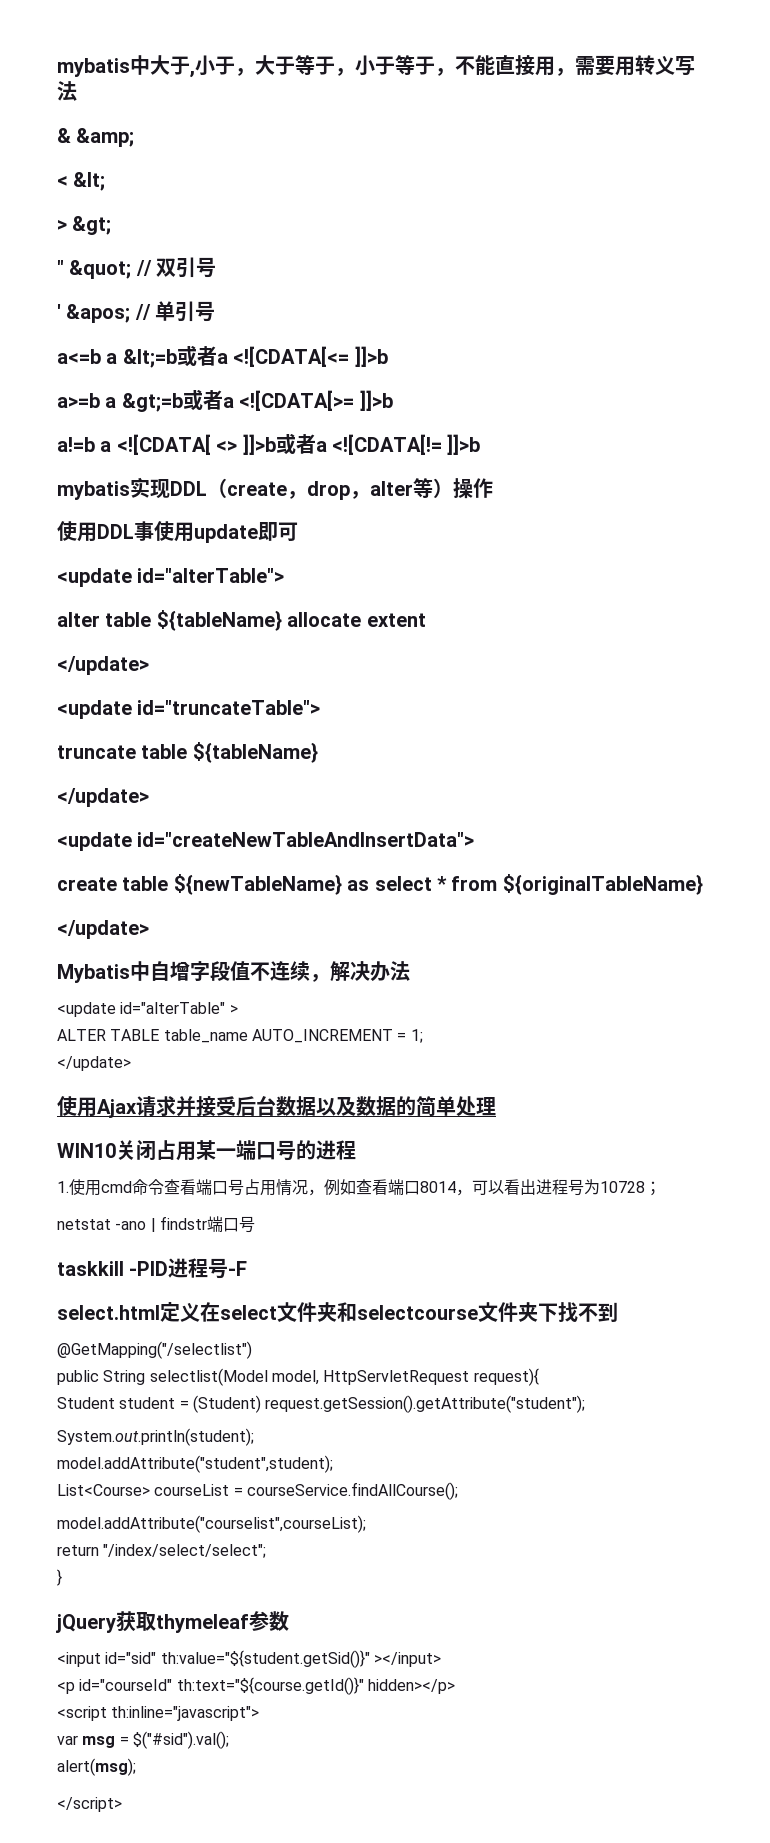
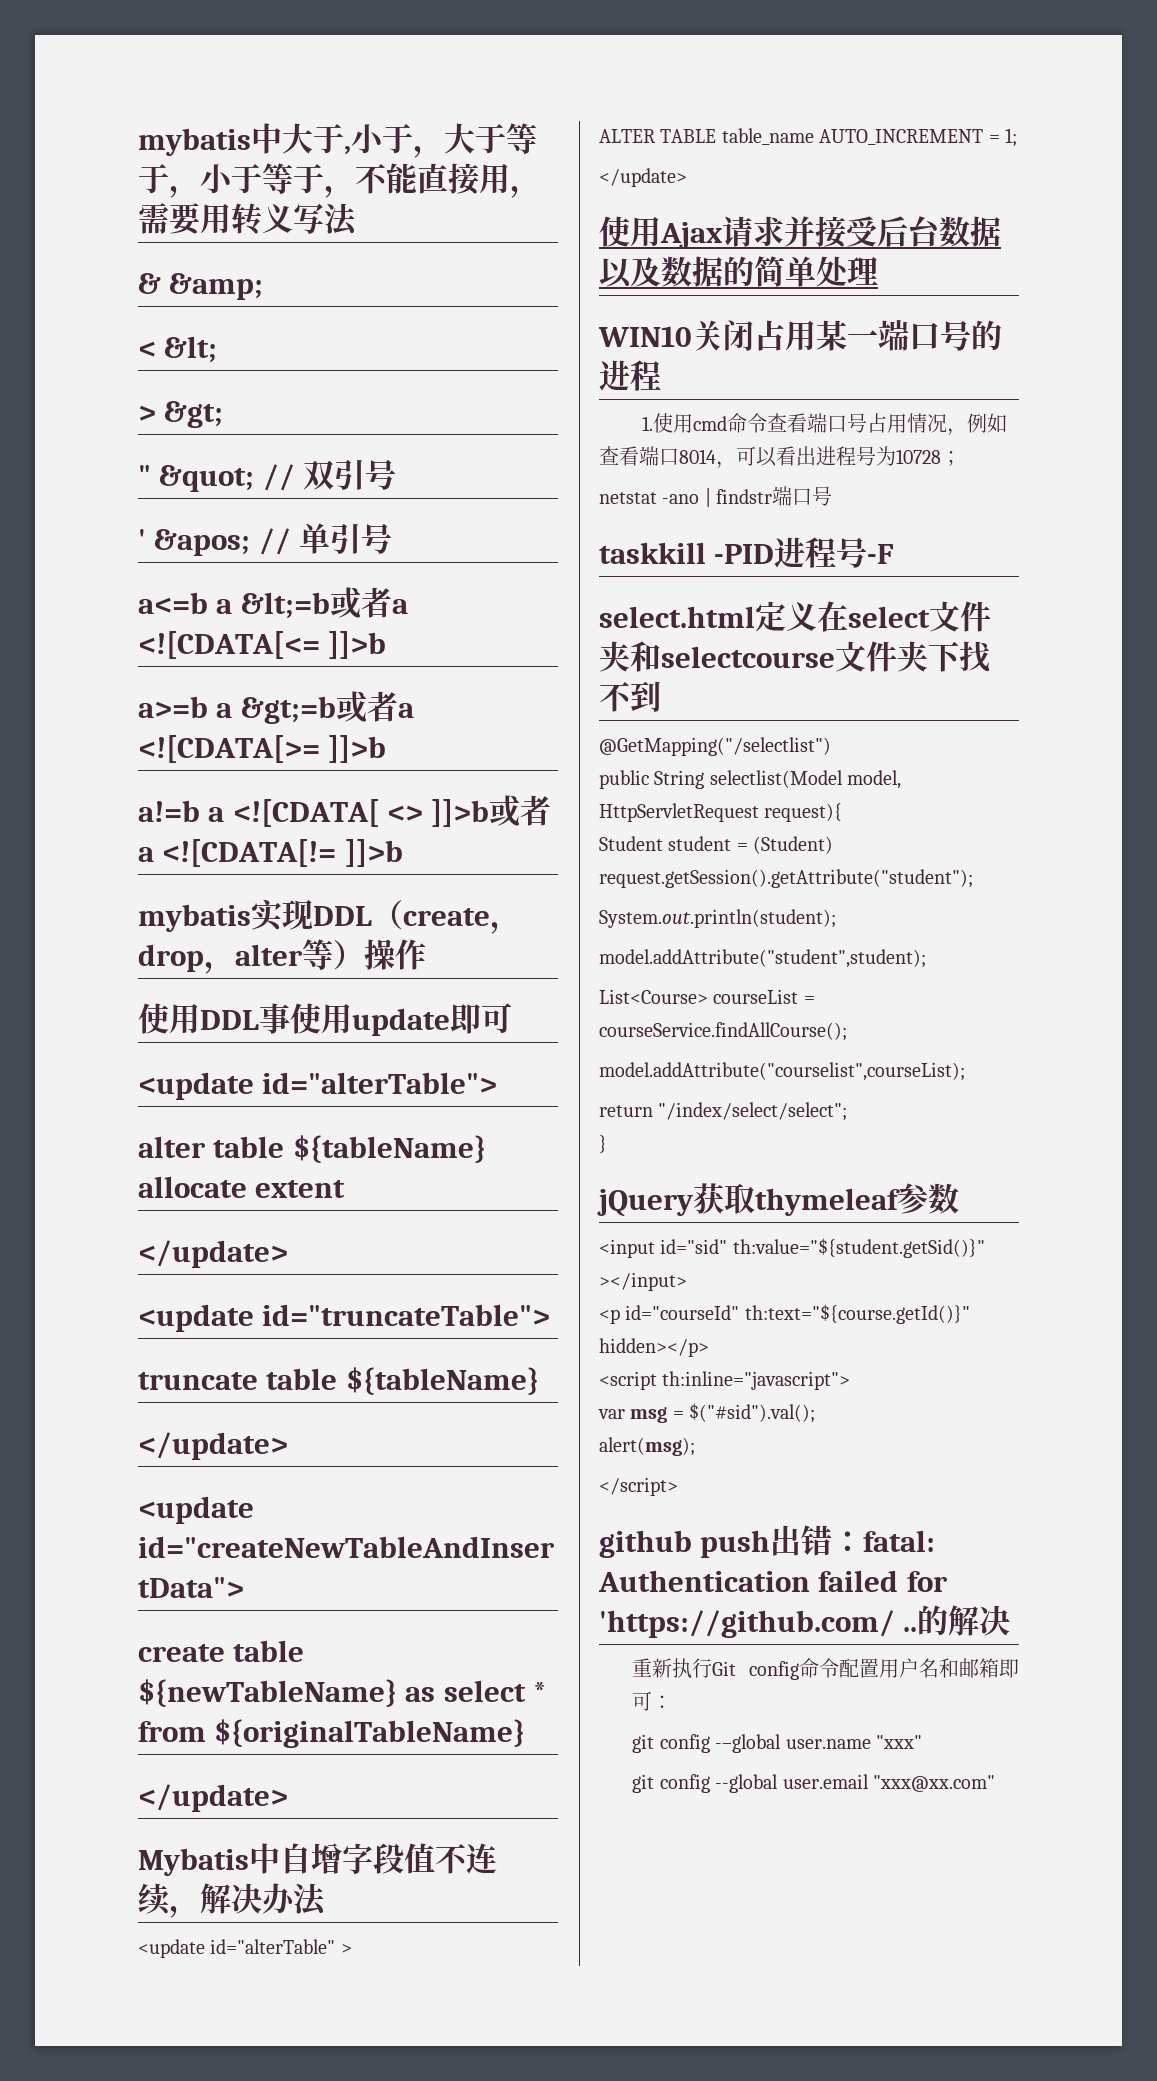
(122, 1804) none -> [599,1525,936,1558] [598,1570,948,1592] [599,1605,1011,1638] [632,1658,1019,1680] [632,1691,673,1711] [632,1734,923,1753] [632,1774,996,1793] // github push出错：fatal: Authentication failed for 'https://github.com/ ..的解决 // 重新执行Git config命令配置用户名和邮箱即可： // git config -–global user.name "xxx" // git config --global user.email "xxx@xx.com"

